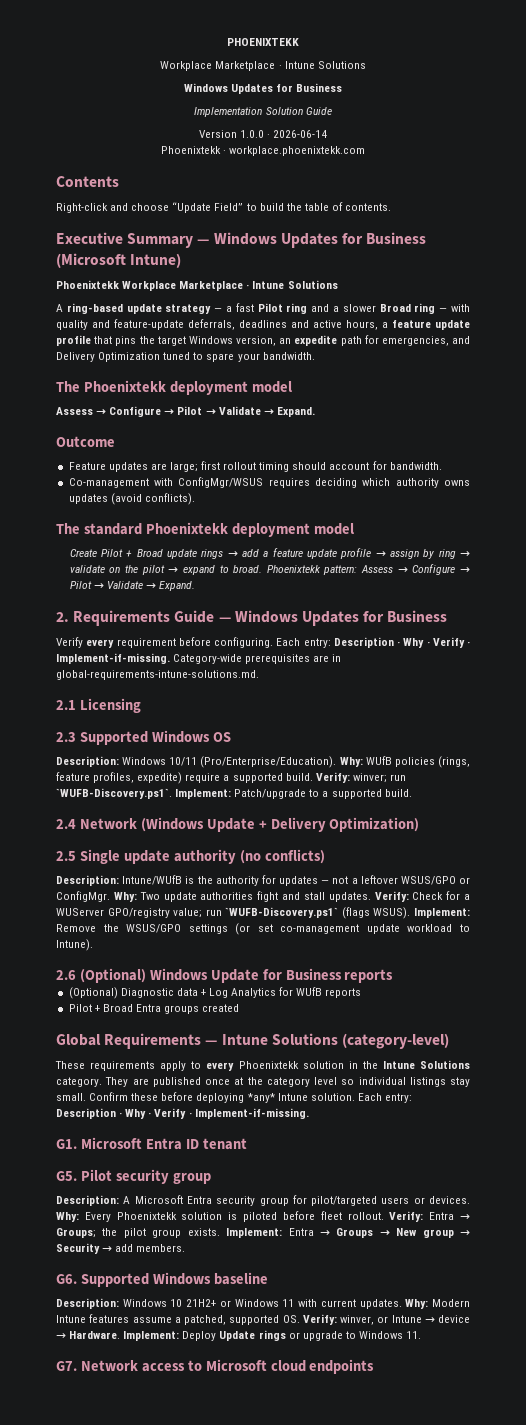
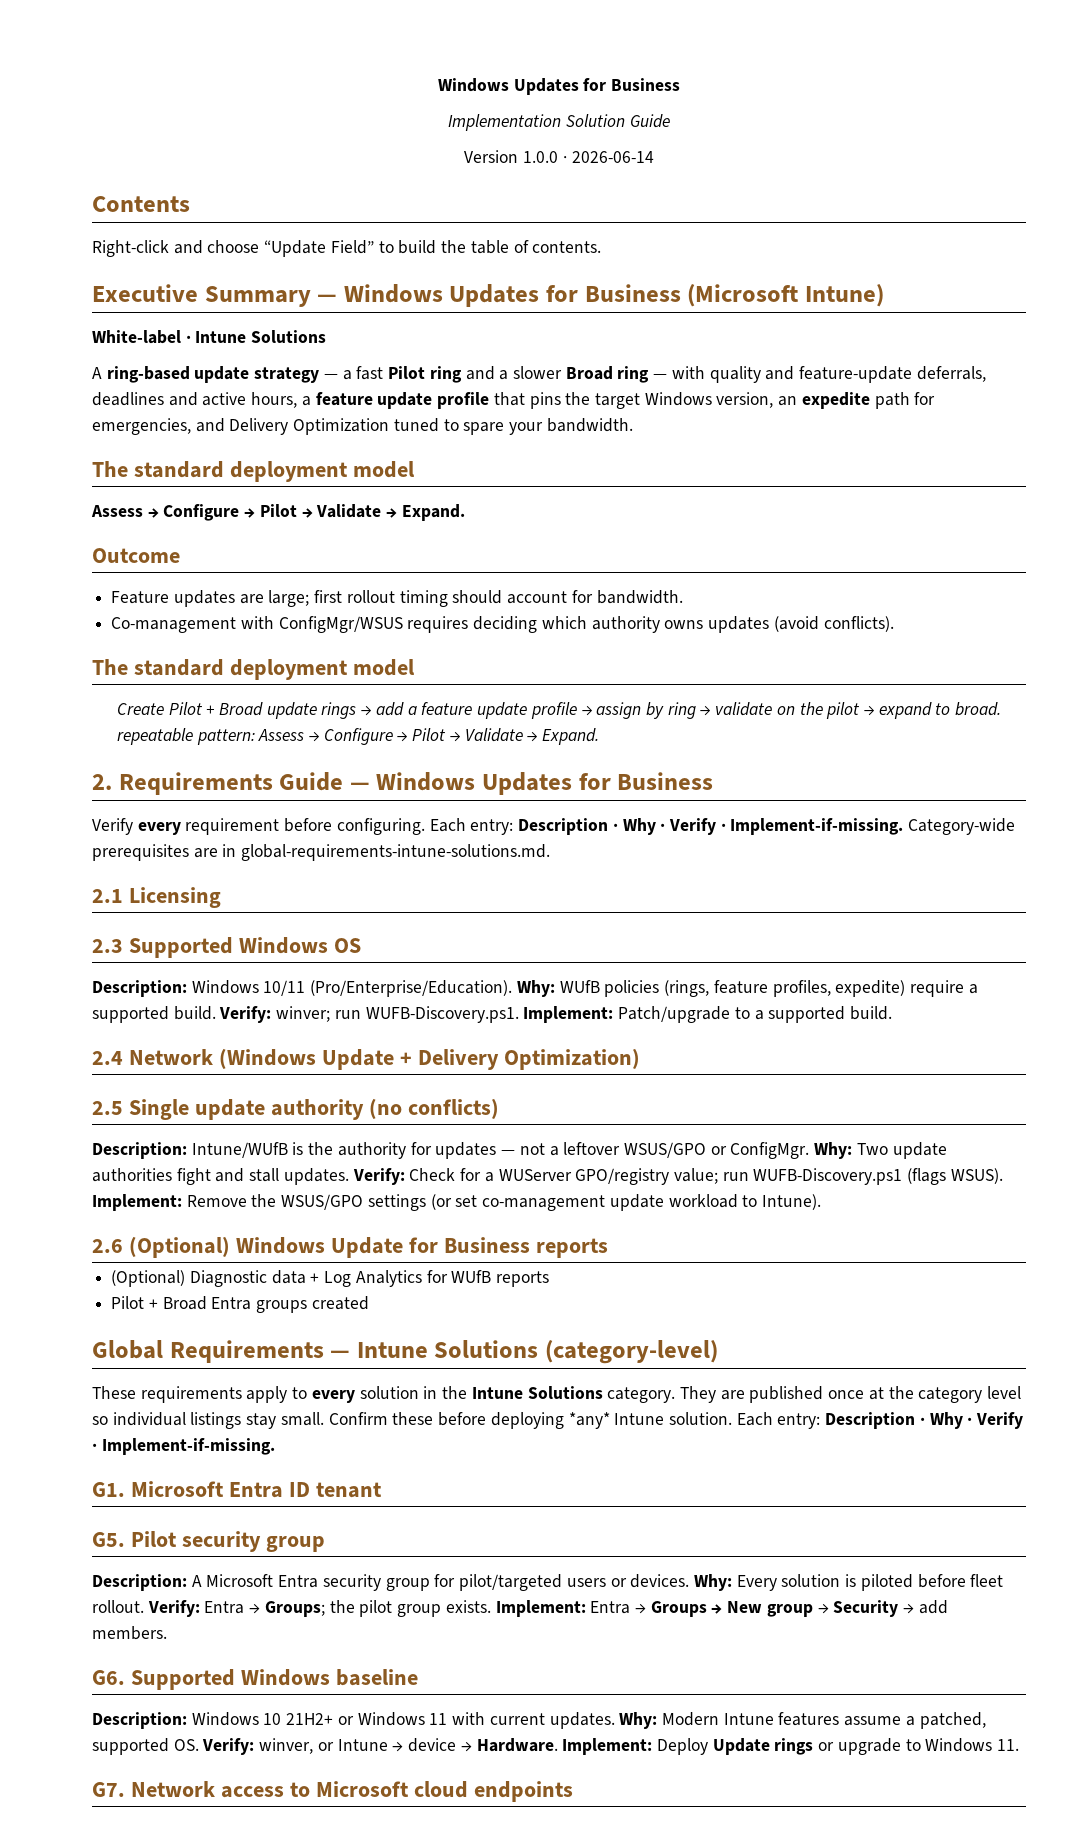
[227,38,299,46] [160,61,366,71] PHOENIXTEKK // Workplace Marketplace · Intune Solutions // -> (437, 85) none
[160,146,366,156] // Phoenixtekk · workplace.phoenixtekk.com -> (654, 157) none
[56,280,244,291] Phoenixtekk Workplace Marketplace -> [92,330,181,344] White-label
[83,380,166,392] Phoenixtekk -> [133,461,224,478] standard
[145,522,228,534] Phoenixtekk -> (224, 667) none
[266,565,321,573] Phoenixtekk -> [116,728,193,745] repeatable
[56,788,172,799] `WUFB-Discovery.ps1`. -> [365,1006,519,1023] WUFB-Discovery.ps1.
[225,907,339,918] `WUFB-Discovery.ps1` -> [753,1168,903,1185] WUFB-Discovery.ps1
[238,1061,299,1069] Phoenixtekk -> (355, 1396) none
[116,1212,177,1220] Phoenixtekk -> (777, 1583) none

